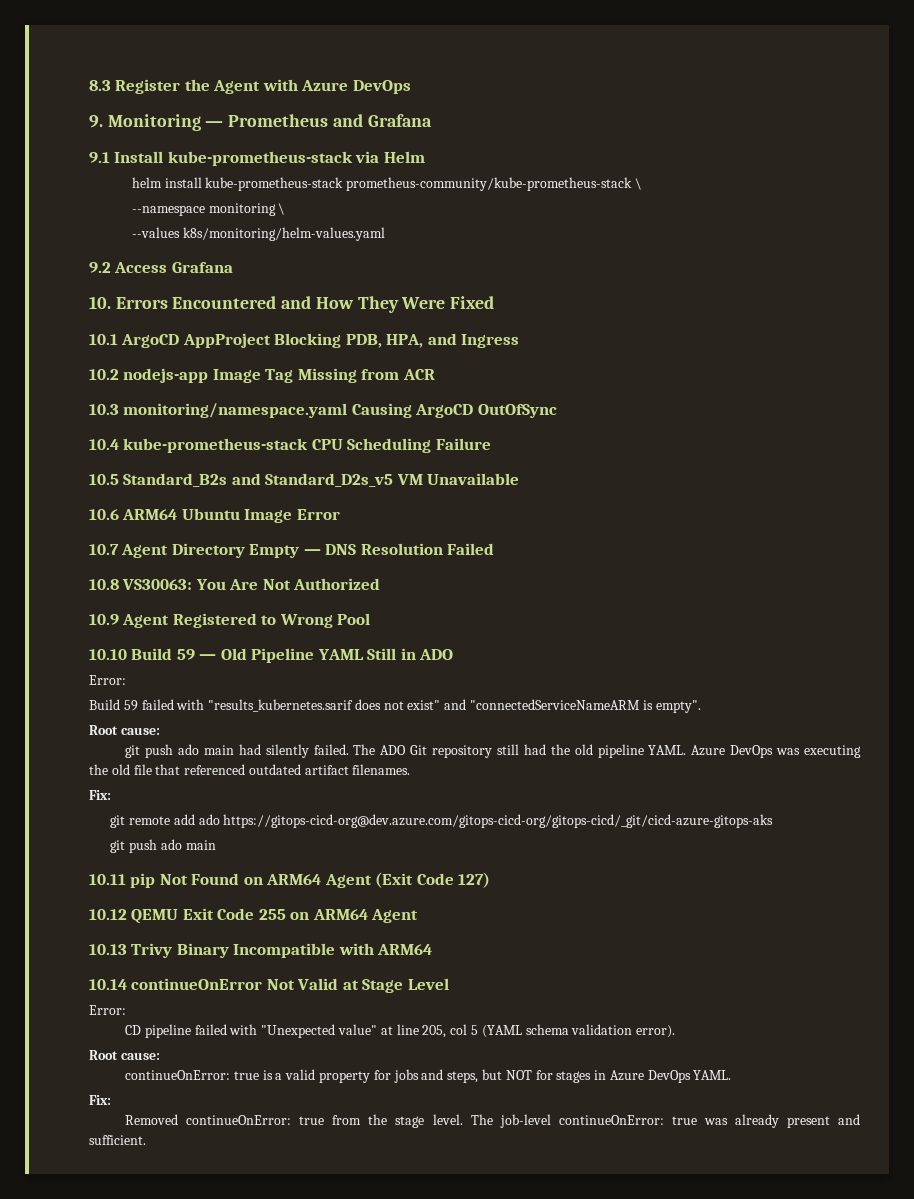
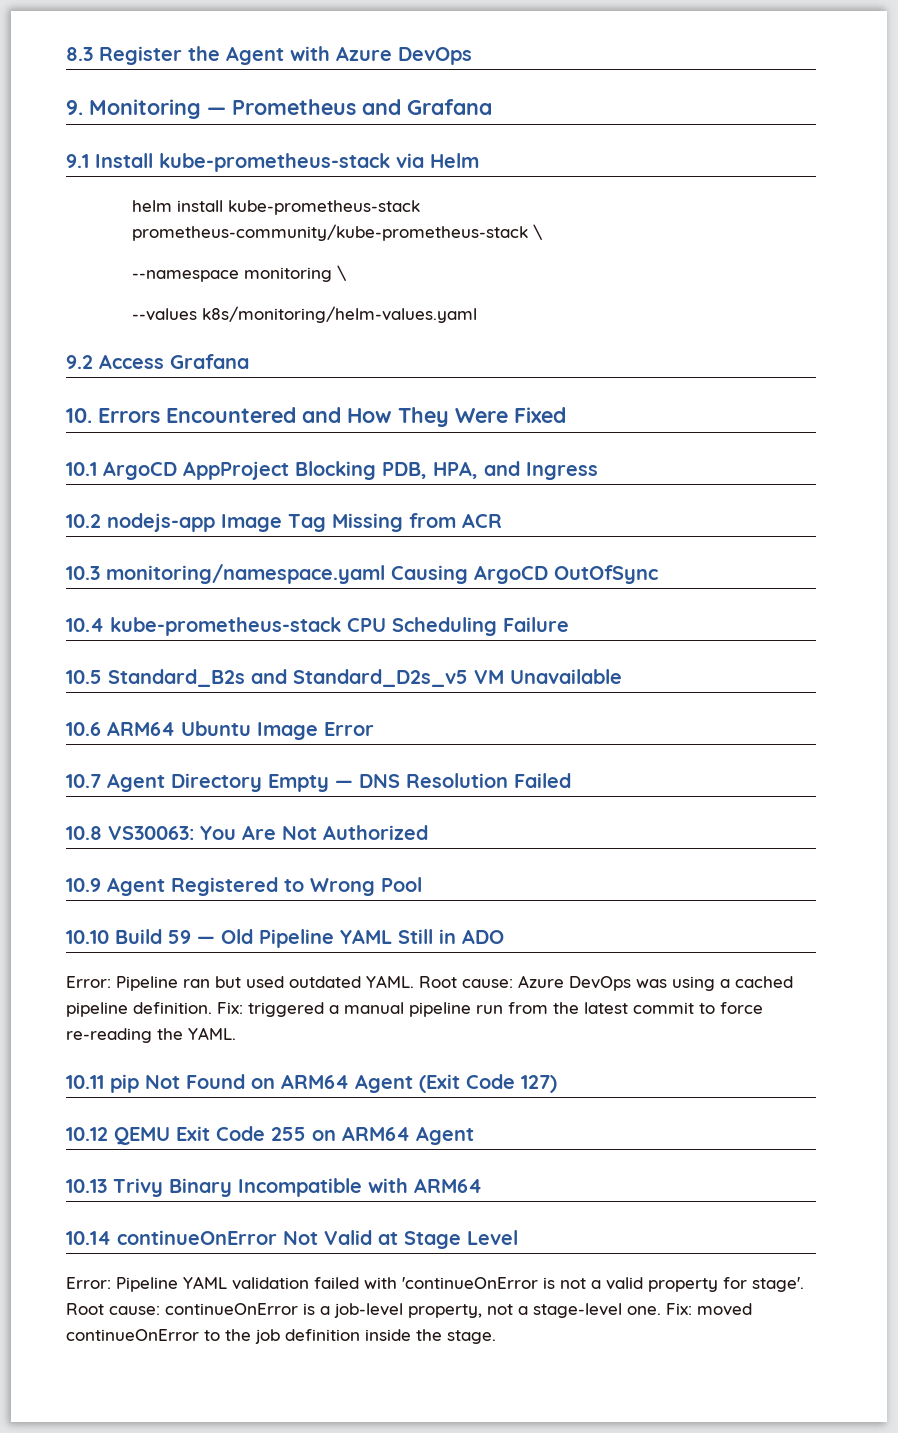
[89,699,701,713] [89,725,160,735] [125,744,861,758] [89,764,411,775] [89,790,111,800] [110,814,774,828] [110,839,216,853] // Build 59 failed with "results_kubernetes.sarif does not exist" and "connectedServiceNameARM is empty". // Root cause: // git push ado main had silently failed. The ADO Git repository still had the old pipeline YAML. Azure DevOps was executing the old file that referenced outdated artifact filenames. // Fix: // git remote add ado https://gitops-cicd-org@dev.azure.com/gitops-cicd-org/gitops-cicd/_git/cicd-azure-gitops-aks // git push ado main -> [116,975,793,991] [66,1002,763,1017] [66,1027,236,1043] Pipeline ran but used outdated YAML. Root cause: Azure DevOps was using a cached pipeline definition. Fix: triggered a manual pipeline run from the latest commit to force re-reading the YAML.
[125,1024,676,1038] [89,1050,160,1060] [125,1069,732,1083] [89,1095,111,1105] [125,1114,860,1128] [89,1135,146,1145] // CD pipeline failed with "Unexpected value" at line 205, col 5 (YAML schema validation error). // Root cause: // continueOnError: true is a valid property for jobs and steps, but NOT for stages in Azure DevOps YAML. // Fix: // Removed continueOnError: true from the stage level. The job-level continueOnError: true was already present and sufficient. -> [116,1276,804,1292] [66,1303,752,1318] [66,1329,496,1344] Pipeline YAML validation failed with 'continueOnError is not a valid property for stage'. Root cause: continueOnError is a job-level property, not a stage-level one. Fix: moved continueOnError to the job definition inside the stage.

